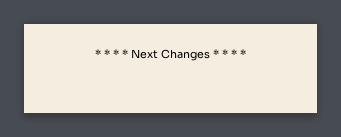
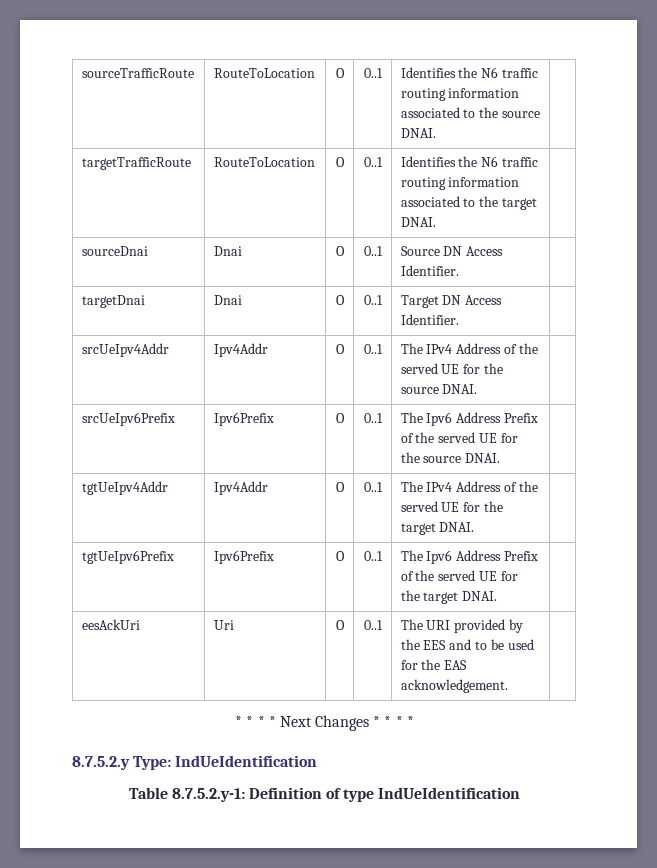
(95, 53) none -> [81,68,194,78] [213,68,315,78] [335,68,345,78] [363,68,383,78] [400,67,538,78] [400,88,520,101] [400,107,540,118] [400,128,436,138] [81,157,191,170] [213,157,315,167] [335,157,345,167] [363,157,383,167] [400,156,538,167] [400,177,520,190] [400,196,537,210] [400,217,436,227] [81,246,148,256] [213,246,242,256] [335,246,345,256] [363,246,383,256] [400,246,504,256] [400,265,459,276] [81,295,145,308] [213,295,242,305] [335,295,345,305] [363,295,383,305] [400,295,503,308] [400,314,459,325] [81,343,169,357] [213,343,268,357] [335,344,345,354] [363,344,383,354] [400,343,538,354] [400,363,503,374] [400,384,478,394] [81,412,175,426] [213,412,274,426] [335,413,345,423] [363,413,383,423] [400,412,538,426] [400,432,518,443] [400,452,501,463] [81,481,168,495] [213,481,268,495] [335,482,345,492] [363,482,383,492] [400,481,538,492] [400,501,503,512] [400,522,475,535] [81,550,174,564] [213,550,274,564] [335,551,345,561] [363,551,383,561] [400,550,538,564] [400,570,518,581] [400,590,498,604] [81,619,140,630] [213,620,234,630] [335,620,345,630] [363,620,383,630] [400,619,523,633] [400,639,534,650] [400,659,468,670] [400,679,508,693] sourceTrafficRoute | RouteToLocation | O | 0..1 | Identifies the N6 traffic routing information associated to the source DNAI. | // targetTrafficRoute | RouteToLocation | O | 0..1 | Identifies the N6 traffic routing information associated to the target DNAI. | // sourceDnai | Dnai | O | 0..1 | Source DN Access Identifier. | // targetDnai | Dnai | O | 0..1 | Target DN Access Identifier. | // srcUeIpv4Addr | Ipv4Addr | O | 0..1 | The IPv4 Address of the served UE for the source DNAI. | // srcUeIpv6Prefix | Ipv6Prefix | O | 0..1 | The Ipv6 Address Prefix of the served UE for the source DNAI. | // tgtUeIpv4Addr | Ipv4Addr | O | 0..1 | The IPv4 Address of the served UE for the target DNAI. | // tgtUeIpv6Prefix | Ipv6Prefix | O | 0..1 | The Ipv6 Address Prefix of the served UE for the target DNAI. | // eesAckUri | Uri | O | 0..1 | The URI provided by the EES and to be used for the EAS acknowledgement. | //
(246, 53) none -> [72,755,318,770] [128,787,521,802] // 8.7.5.2.y Type: IndUeIdentification // Table 8.7.5.2.y-1: Definition of type IndUeIdentification

